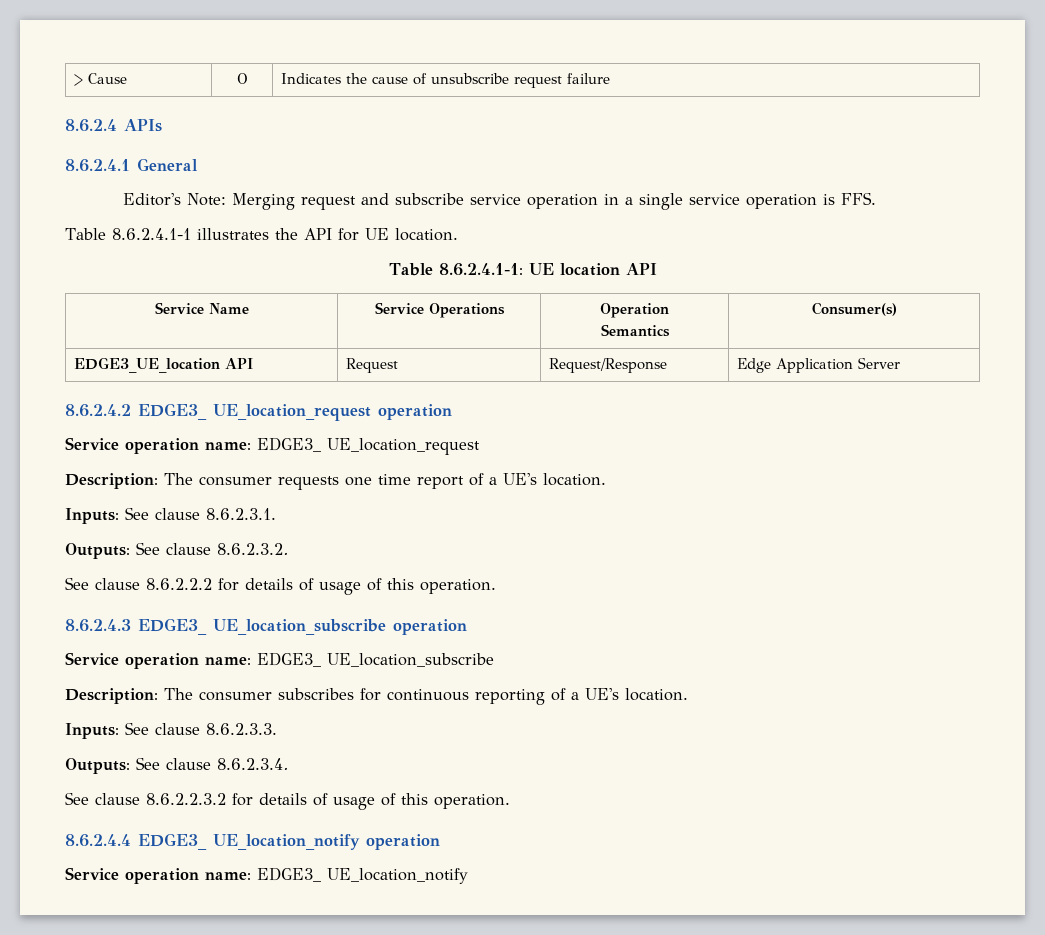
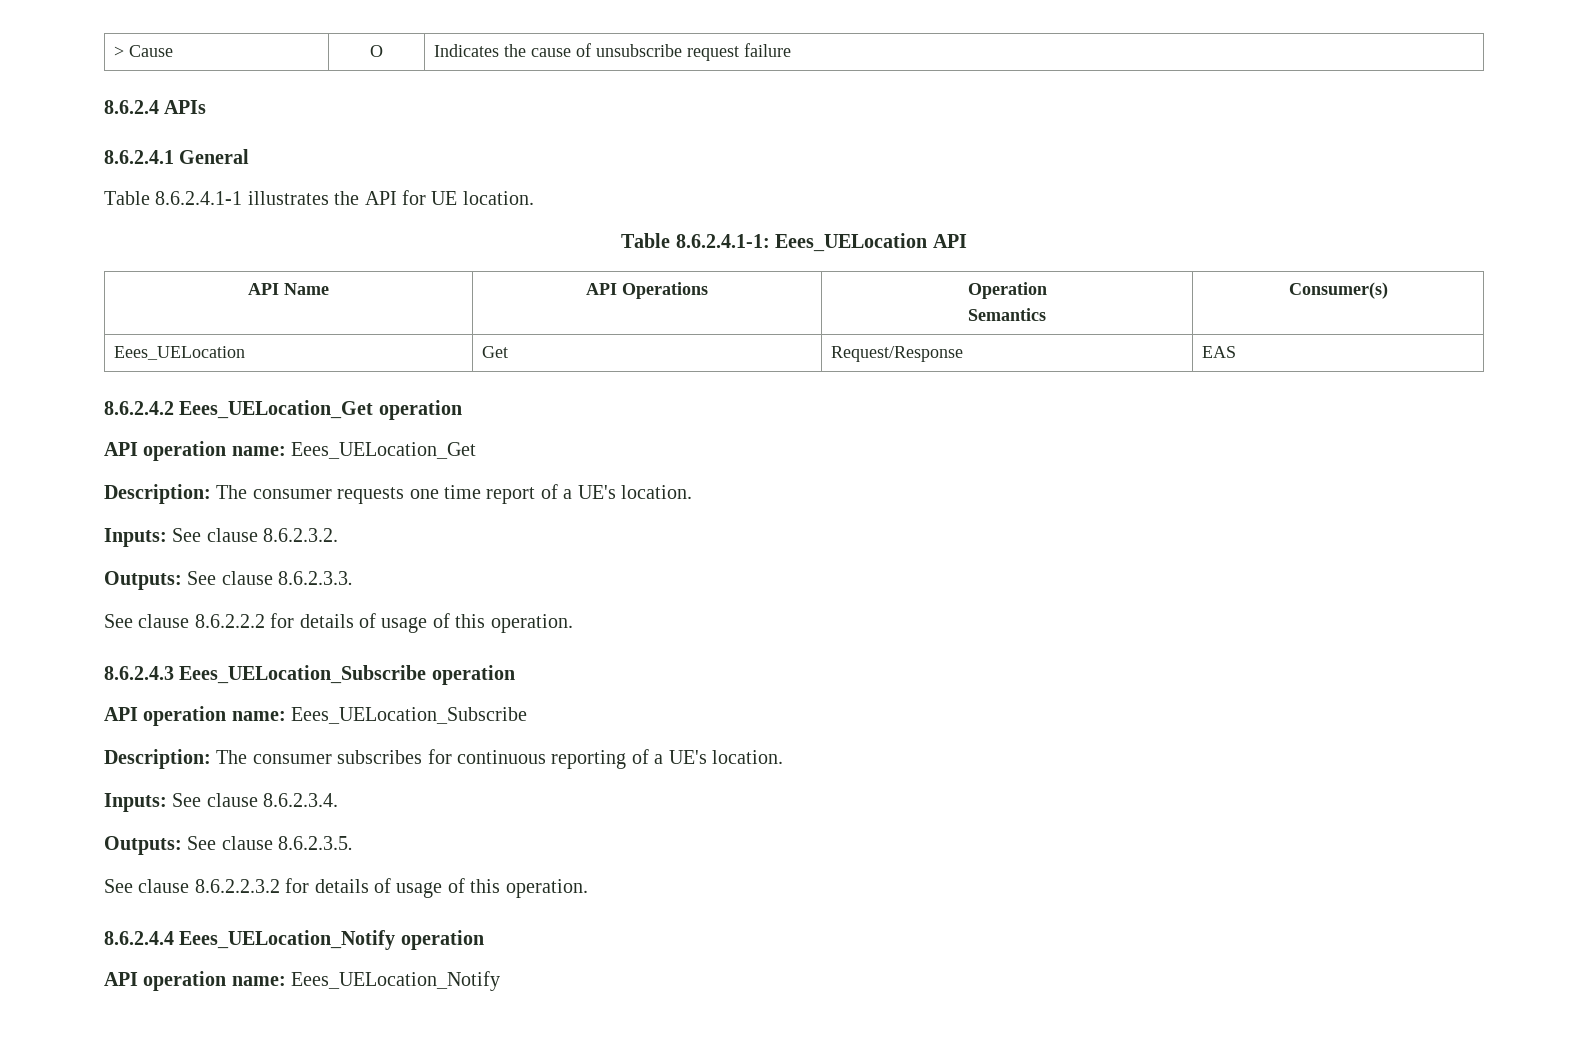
[123,192,877,210] // Editor's Note: Merging request and subscribe service operation in a single service operation is FFS. -> (250, 156) none
[528,263,620,276] UE location -> [775,233,928,252] Eees_UELocation
[154,302,204,314] Service -> [248,283,279,295] API
[374,302,424,314] Service -> [586,283,617,295] API
[74,357,254,373] [346,358,399,373] [549,358,668,373] [737,357,901,373] EDGE3_UE_location API | Request | Request/Response | Edge Application Server -> [114,346,246,360] [482,346,509,358] [831,346,964,362] [1202,346,1237,358] Eees_UELocation | Get | Request/Response | EAS
[138,403,452,421] [65,437,480,455] EDGE3_ UE_location_request operation // Service operation name: EDGE3_ UE_location_request -> [179,400,462,420] [104,441,477,461] Eees_UELocation_Get operation // API operation name: Eees_UELocation_Get
[206,508,276,520] [65,542,289,559] 8.6.2.3.1. // Outputs: See clause 8.6.2.3.2. -> [263,528,339,542] [104,571,354,590] 8.6.2.3.2. // Outputs: See clause 8.6.2.3.3.
[138,618,467,635] [65,652,494,669] EDGE3_ UE_location_subscribe operation // Service operation name: EDGE3_ UE_location_subscribe -> [179,665,515,685] [104,706,528,726] Eees_UELocation_Subscribe operation // API operation name: Eees_UELocation_Subscribe
[206,723,277,735] [65,757,289,774] 8.6.2.3.3. // Outputs: See clause 8.6.2.3.4. -> [263,793,339,807] [104,836,354,855] 8.6.2.3.4. // Outputs: See clause 8.6.2.3.5.
[138,833,440,850] [65,867,468,884] EDGE3_ UE_location_notify operation // Service operation name: EDGE3_ UE_location_notify -> [179,930,484,950] [104,971,501,991] Eees_UELocation_Notify operation // API operation name: Eees_UELocation_Notify

